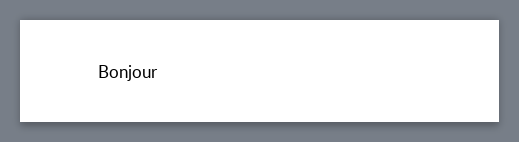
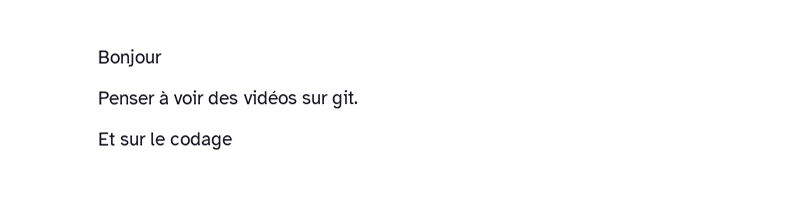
(158, 73) none -> [97,90,359,110] [98,132,234,151] // Penser à voir des vidéos sur git. // Et sur le codage

